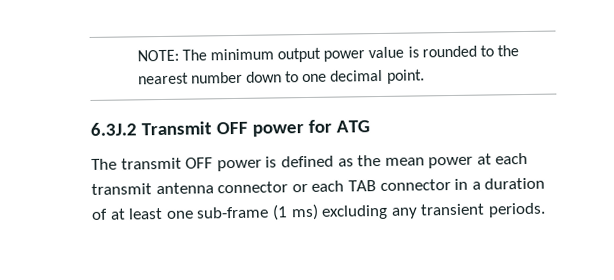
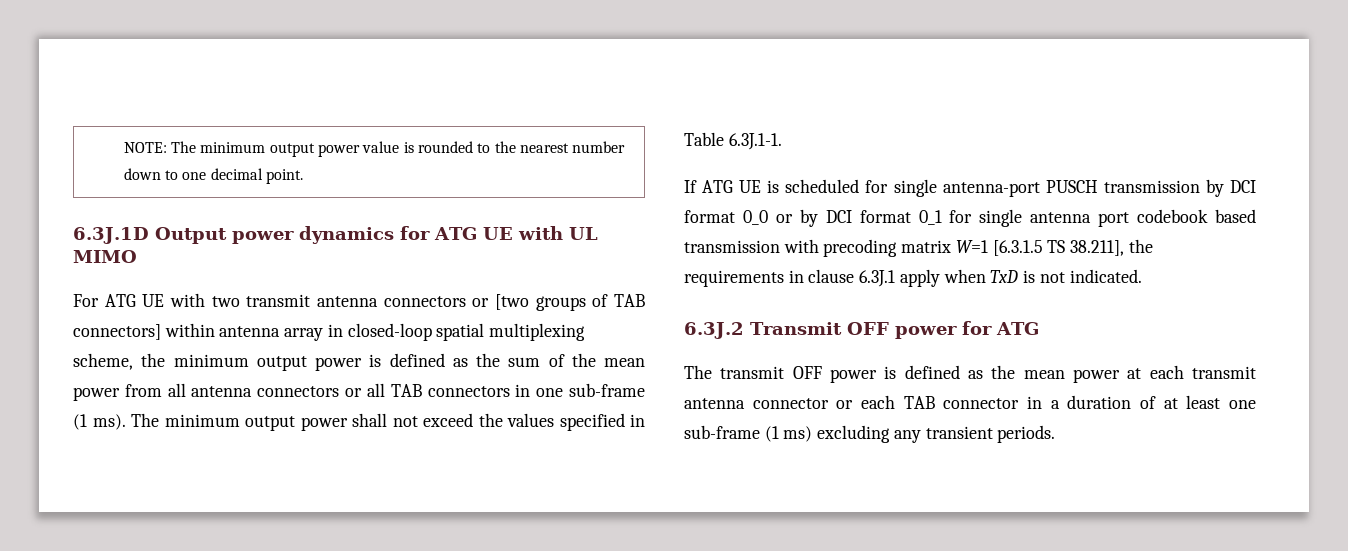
(425, 76) none -> [73,226,598,244] [73,250,137,263] [73,293,645,311] [73,323,586,341] [73,353,645,371] [73,383,645,401] [73,413,645,431] [684,132,782,150] [684,179,1256,197] [684,209,1256,227] [684,239,1153,257] [684,269,1142,287] // 6.3J.1D Output power dynamics for ATG UE with UL MIMO // For ATG UE with two transmit antenna connectors or [two groups of TAB connectors] within antenna array in closed-loop spatial multiplexing scheme, the minimum output power is defined as the sum of the mean power from all antenna connectors or all TAB connectors in one sub-frame (1 ms). The minimum output power shall not exceed the values specified in Table 6.3J.1-1. // If ATG UE is scheduled for single antenna-port PUSCH transmission by DCI format 0_0 or by DCI format 0_1 for single antenna port codebook based transmission with precoding matrix W=1 [6.3.1.5 TS 38.211], the requirements in clause 6.3J.1 apply when TxD is not indicated.

